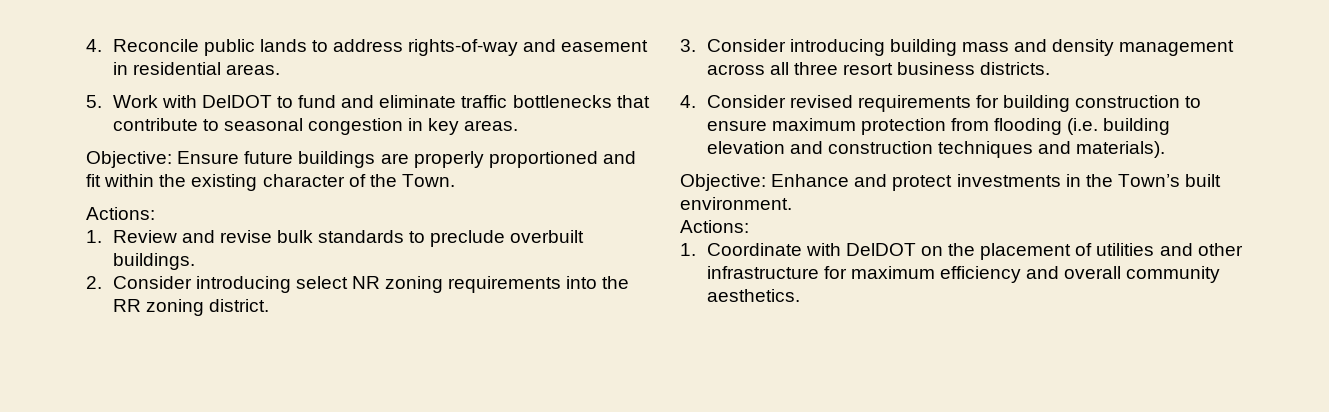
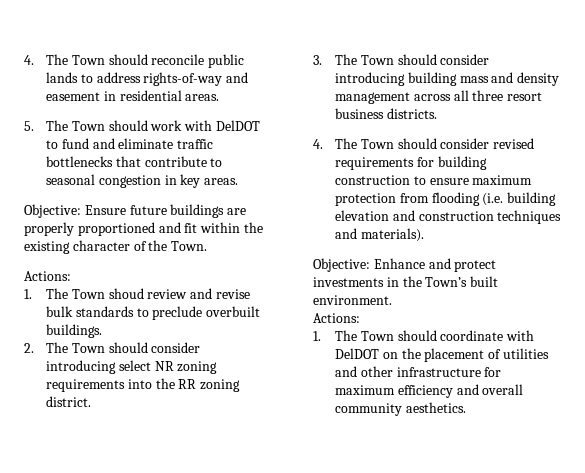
[86,39,199,52] 4. Reconcile -> [24,54,205,65] 4. The Town should reconcile
[112,95,158,108] Work -> [45,120,183,131] The Town should work
[112,230,177,243] Review -> [45,288,188,299] The Town shoud review
[112,276,192,289] Consider -> [45,342,201,353] The Town should consider
[706,39,786,52] Consider -> [334,54,490,65] The Town should consider
[706,95,786,108] Consider -> [334,138,490,149] The Town should consider
[706,243,802,256] Coordinate -> [334,330,504,341] The Town should coordinate

